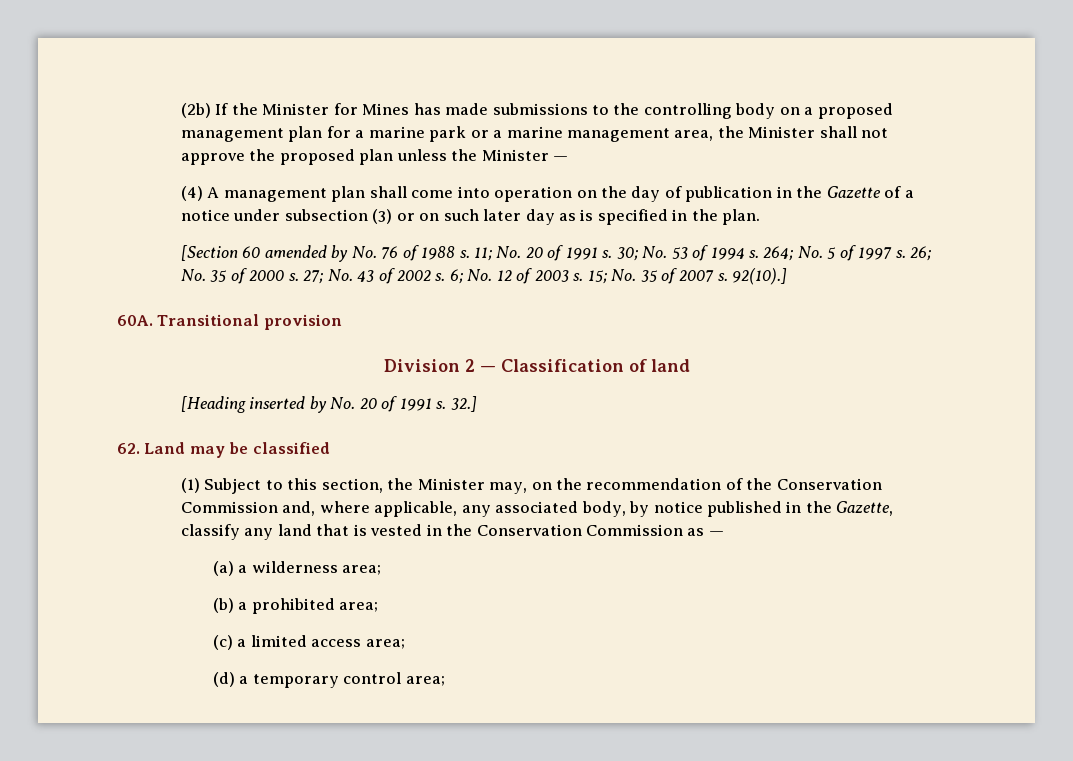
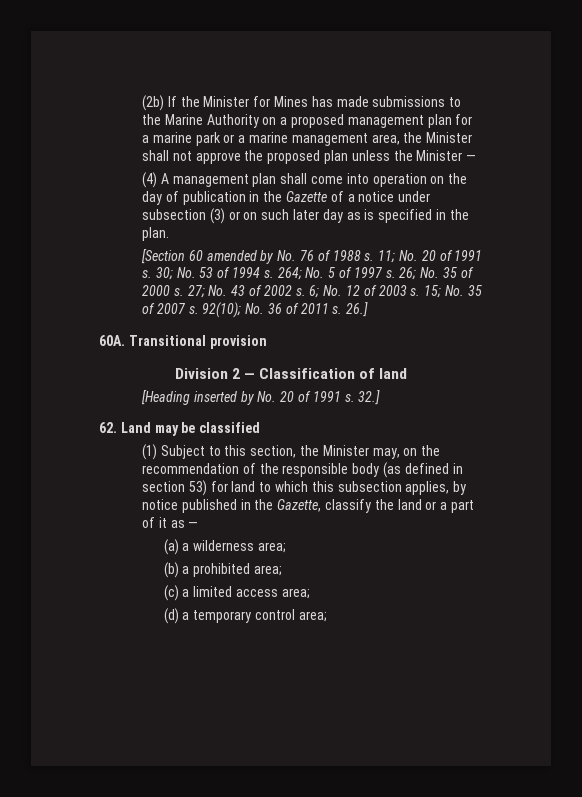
[643,103,776,119] controlling body -> [164,114,259,128] Marine Authority
[732,268,788,285] 92(10).] -> [202,302,369,318] 92(10); No. 36 of 2011 s. 26.]
[776,478,882,490] [180,501,626,517] Conservation Commission and, where applicable, any associated body, -> [282,462,463,478] [142,480,450,496] responsible body (as defined in section 53) for land to which this subsection applies,
[244,524,683,540] any land that is vested in the Conservation Commission -> [374,499,474,513] [142,517,167,528] the land or a part of it

